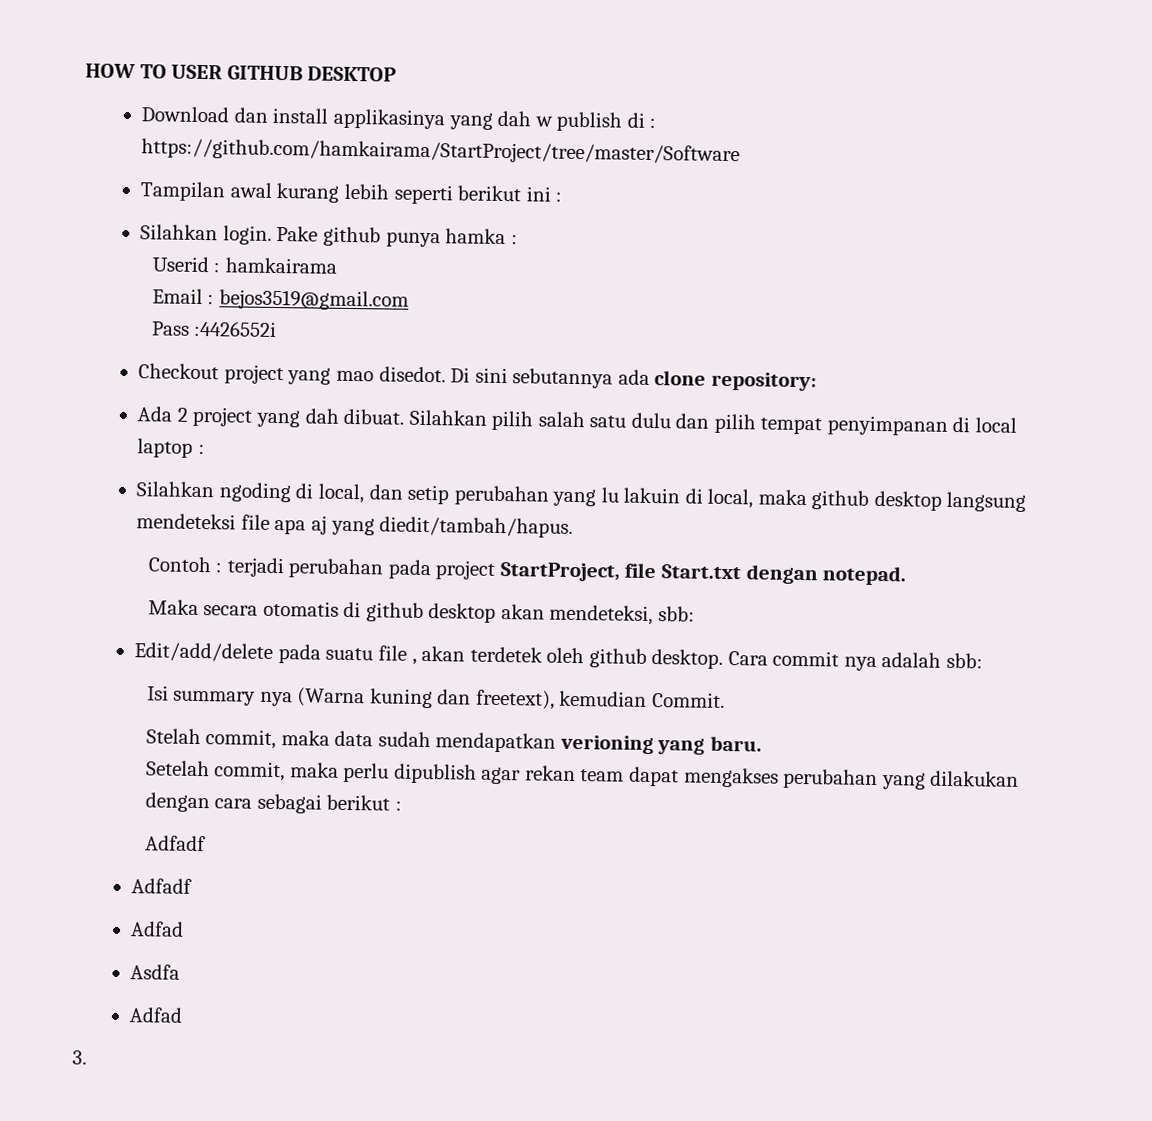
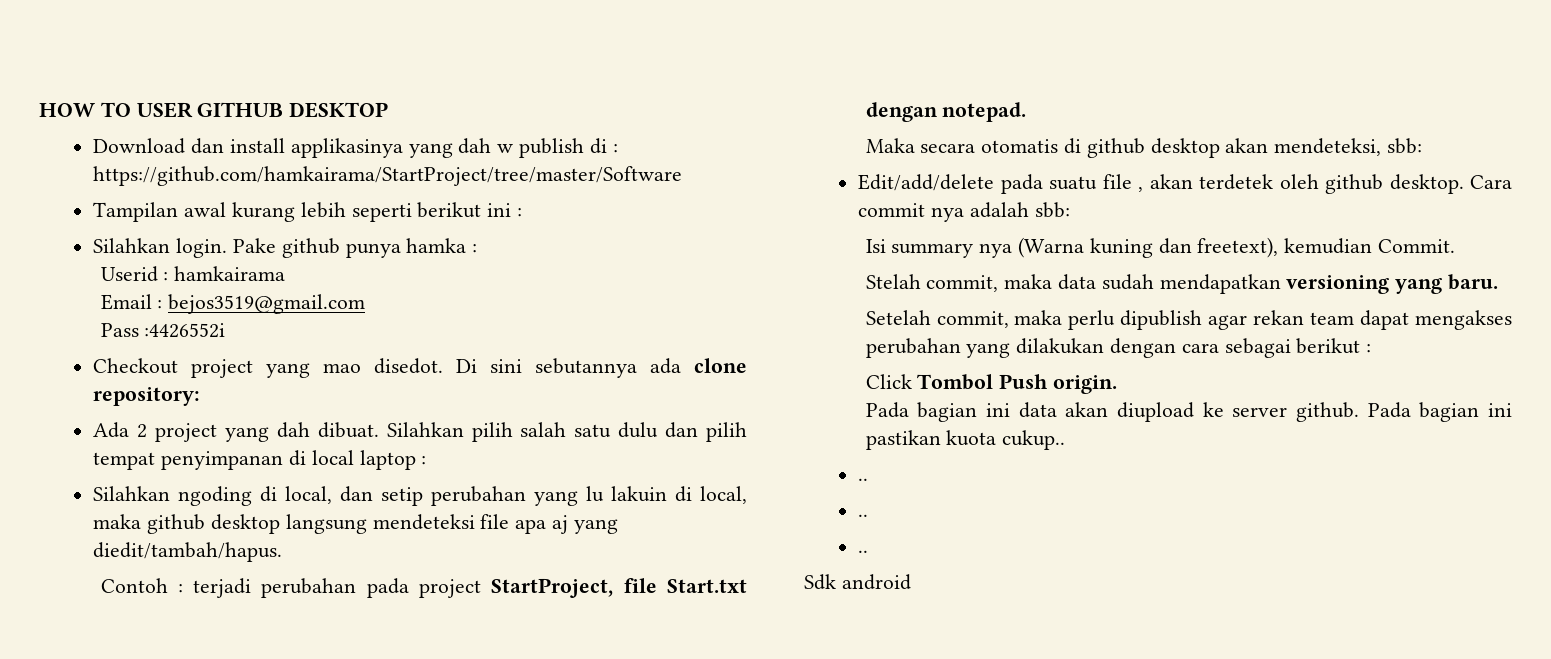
[559,734,654,755] verioning -> [1286,275,1390,294] versioning
[144,835,206,852] [131,878,193,894] [130,921,185,937] [130,964,181,980] [129,1007,184,1023] [72,1050,87,1065] Adfadf // Adfadf // Adfad // Asdfa // Adfad // 3. -> [865,374,1117,394] [865,402,1512,422] [865,430,1066,450] [858,478,869,481] [858,514,869,517] [858,550,869,553] [804,574,911,590] Click Tombol Push origin. // Pada bagian ini data akan diupload ke server github. Pada bagian ini pastikan kuota cukup.. // .. // .. // .. // Sdk android

